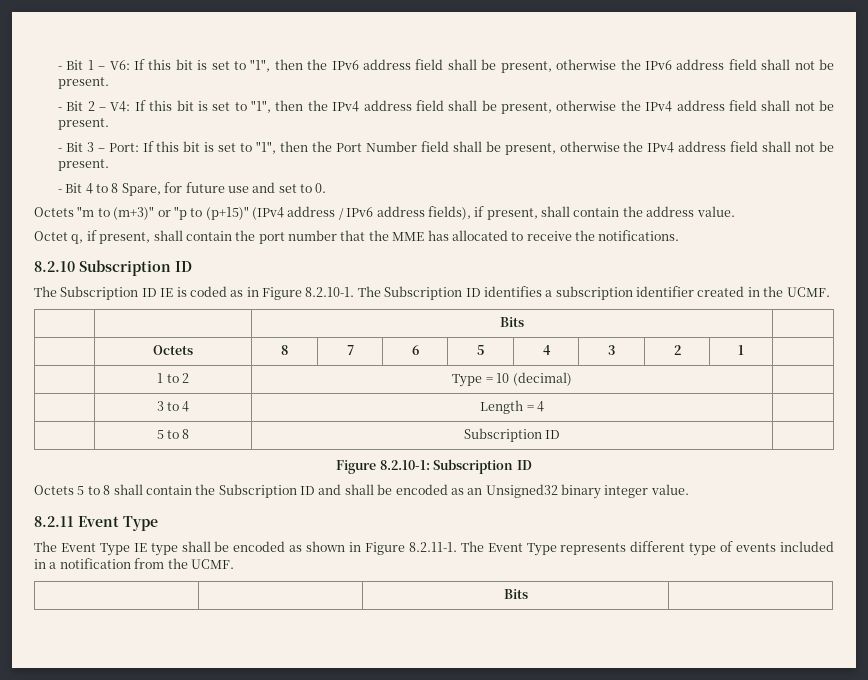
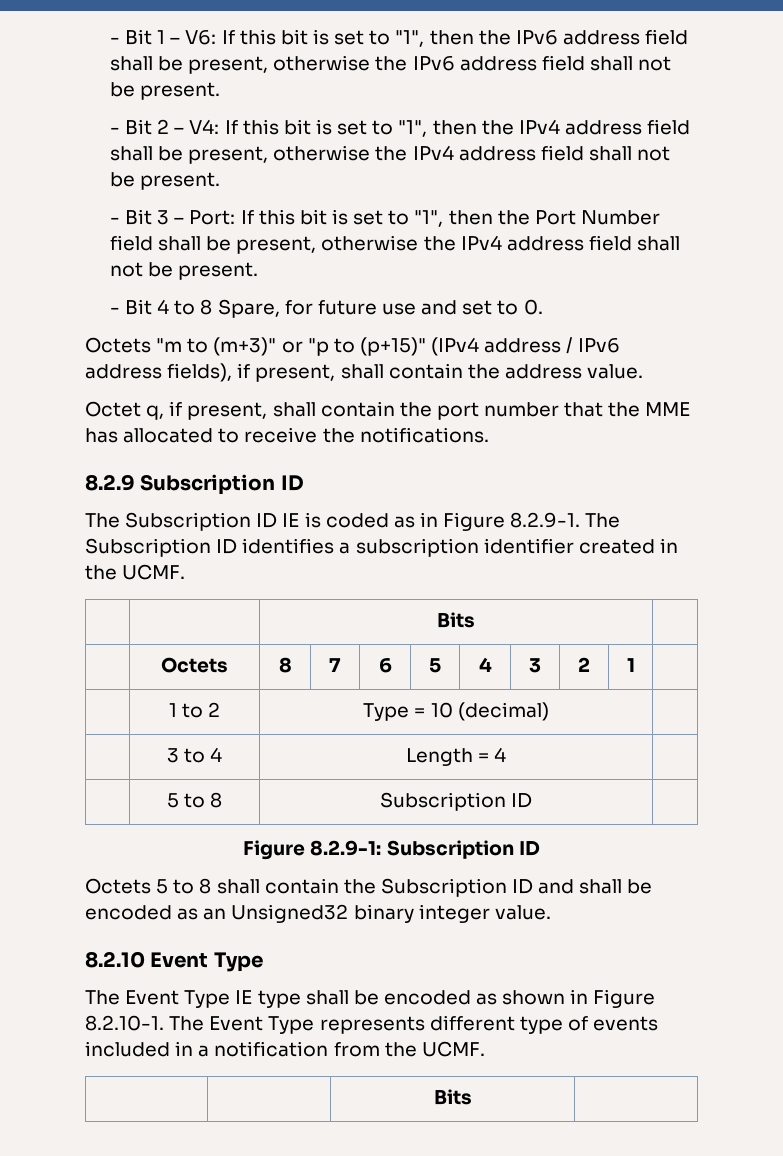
[34,261,75,272] 8.2.10 -> [85,474,135,491] 8.2.9
[305,287,355,297] 8.2.10-1. -> [510,512,581,528] 8.2.9-1.
[379,460,430,470] 8.2.10-1: -> [310,840,382,856] 8.2.9-1:
[34,516,74,527] 8.2.11 -> [85,951,145,968] 8.2.10
[408,542,457,552] 8.2.11-1. -> [85,1015,164,1031] 8.2.10-1.

